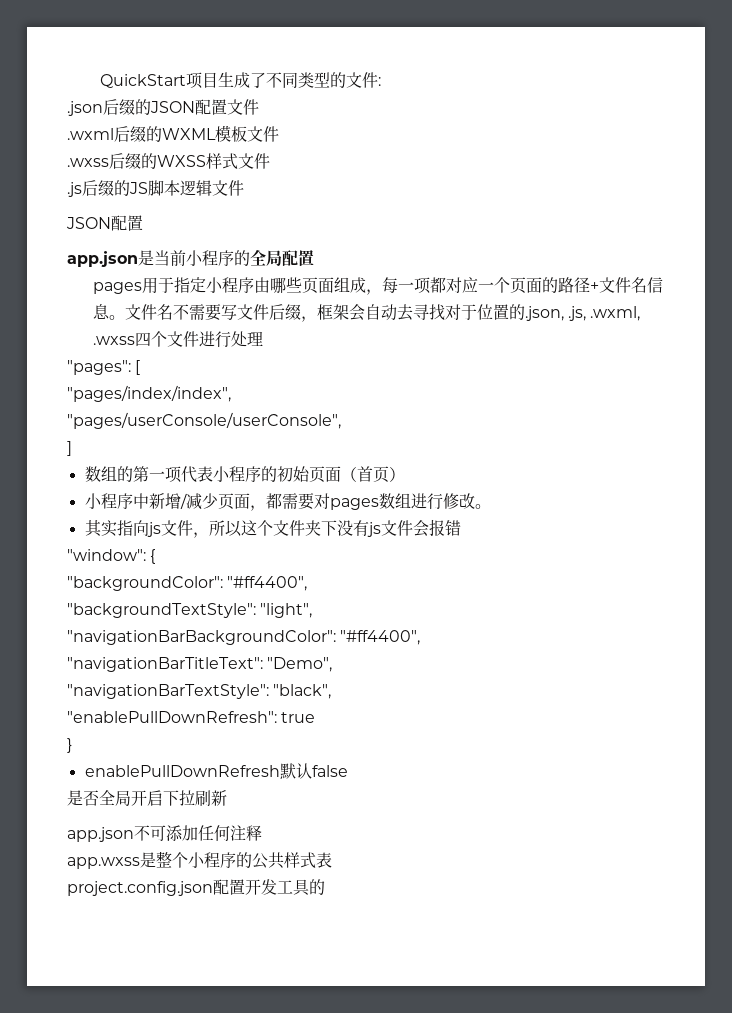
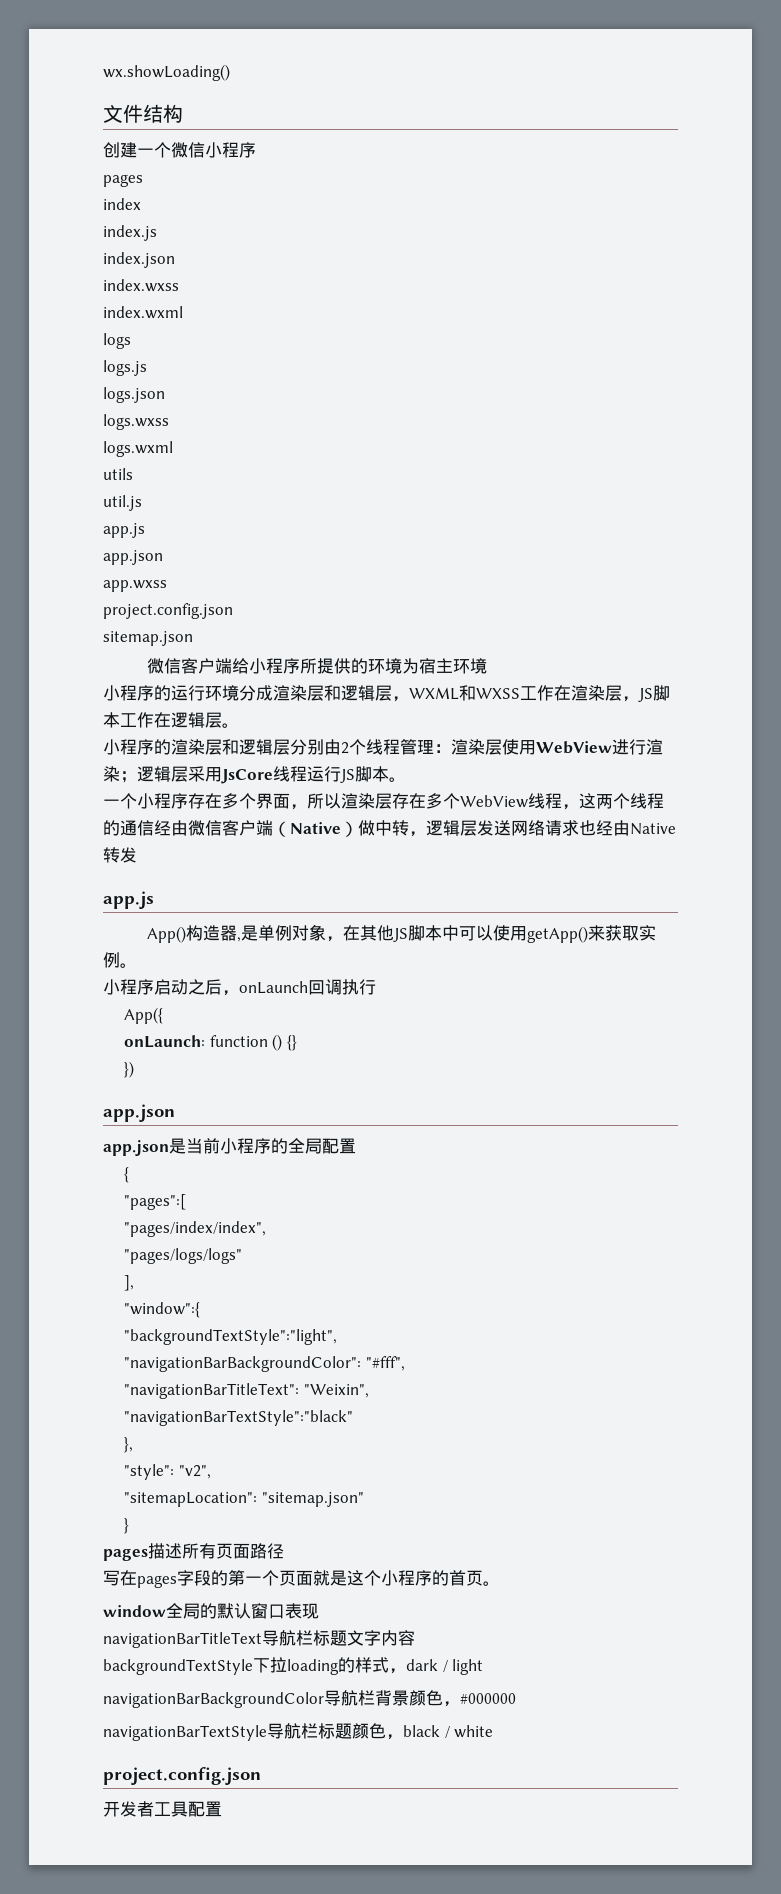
[99,72,381,89] [67,99,259,116] [67,125,279,142] [67,153,270,169] [67,180,244,197] [66,215,143,231] QuickStart项目生成了不同类型的文件: // .json后缀的JSON配置文件 // .wxml后缀的WXML模板文件 // .wxss后缀的WXSS样式文件 // .js后缀的JS脚本逻辑文件 // JSON配置 -> [103,64,230,81] [103,104,183,123] [103,142,256,158] [103,174,143,187] [103,198,141,210] [103,225,157,241] [103,252,175,268] [103,279,179,292] [103,306,183,319] [103,333,131,349] [103,360,147,376] [103,387,165,403] [103,414,169,430] [103,441,173,457] [103,468,133,480] [103,495,142,511] [103,523,145,538] [103,550,163,565] [103,580,167,592] [103,603,233,619] [103,631,193,646] [146,658,487,674] [103,685,670,702] [103,712,239,728] [103,739,663,755] [103,766,406,784] [103,793,664,810] [103,820,676,837] [103,847,137,863] [103,891,154,909] [146,924,656,943] [103,952,137,968] [103,979,376,996] [123,1007,163,1024] [123,1034,297,1051] [123,1061,134,1078] [103,1104,175,1122] wx.showLoading() // 文件结构 // 创建一个微信小程序 // pages // index // index.js // index.json // index.wxss // index.wxml // logs // logs.js // logs.json // logs.wxss // logs.wxml // utils // util.js // app.js // app.json // app.wxss // project.config.json // sitemap.json // 微信客户端给小程序所提供的环境为宿主环境 // 小程序的运行环境分成渲染层和逻辑层，WXML和WXSS工作在渲染层，JS脚本工作在逻辑层。 // 小程序的渲染层和逻辑层分别由2个线程管理：渲染层使用WebView进行渲染；逻辑层采用JsCore线程运行JS脚本。 // 一个小程序存在多个界面，所以渲染层存在多个WebView线程，这两个线程的通信经由微信客户端（Native）做中转，逻辑层发送网络请求也经由Native转发 // app.js // App()构造器,是单例对象，在其他JS脚本中可以使用getApp()来获取实例。 // 小程序启动之后，onLaunch回调执行 // App({ // onLaunch: function () {} // }) // app.json
[92,277,663,295] [92,304,641,322] [92,331,263,348] [67,360,141,375] [67,385,231,402] [67,412,341,429] [67,441,72,456] [84,466,405,483] [84,493,491,511] [84,519,461,538] [67,549,156,564] [67,576,308,591] [67,603,313,618] [67,630,421,645] [67,657,333,672] [67,684,332,699] [67,711,316,723] [67,738,72,753] [84,763,348,779] [67,790,227,806] [67,825,262,842] [67,851,332,869] [67,879,325,896] pages用于指定小程序由哪些页面组成，每一项都对应一个页面的路径+文件名信息。文件名不需要写文件后缀，框架会自动去寻找对于位置的.json, .js, .wxml, .wxss四个文件进行处理 // "pages": [ // "pages/index/index", // "pages/userConsole/userConsole", // ] // 数组的第一项代表小程序的初始页面（首页） // 小程序中新增/减少页面，都需要对pages数组进行修改。 // 其实指向js文件，所以这个文件夹下没有js文件会报错 // "window": { // "backgroundColor": "#ff4400", // "backgroundTextStyle": "light", // "navigationBarBackgroundColor": "#ff4400", // "navigationBarTitleText": "Demo", // "navigationBarTextStyle": "black", // "enablePullDownRefresh": true // } // enablePullDownRefresh默认false // 是否全局开启下拉刷新 // app.json不可添加任何注释 // app.wxss是整个小程序的公共样式表 // project.config.json配置开发工具的 -> [123,1167,129,1183] [123,1194,186,1210] [123,1221,266,1237] [123,1248,242,1264] [123,1275,134,1291] [123,1302,200,1318] [123,1329,337,1345] [123,1356,405,1372] [123,1383,369,1399] [123,1410,353,1426] [123,1437,133,1453] [123,1464,211,1480] [123,1492,364,1507] [123,1518,129,1534] [103,1543,284,1561] [103,1570,500,1588] [103,1603,319,1619] [103,1630,415,1648] [103,1657,484,1675] [103,1690,516,1708] [103,1723,494,1741] [103,1767,261,1785] [103,1801,222,1817] { // "pages":[ // "pages/index/index", // "pages/logs/logs" // ], // "window":{ // "backgroundTextStyle":"light", // "navigationBarBackgroundColor": "#fff", // "navigationBarTitleText": "Weixin", // "navigationBarTextStyle":"black" // }, // "style": "v2", // "sitemapLocation": "sitemap.json" // } // pages描述所有页面路径 // 写在pages字段的第一个页面就是这个小程序的首页。 // window全局的默认窗口表现 // navigationBarTitleText导航栏标题文字内容 // backgroundTextStyle下拉loading的样式，dark / light // navigationBarBackgroundColor导航栏背景颜色，#000000 // navigationBarTextStyle导航栏标题颜色，black / white // project.config.json // 开发者工具配置

